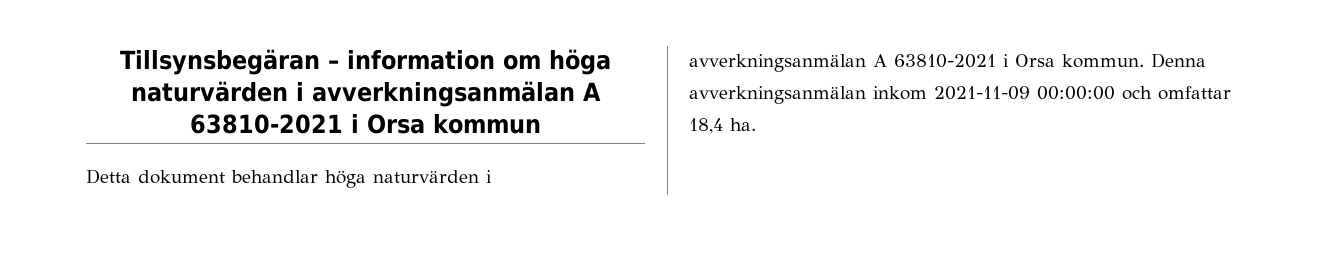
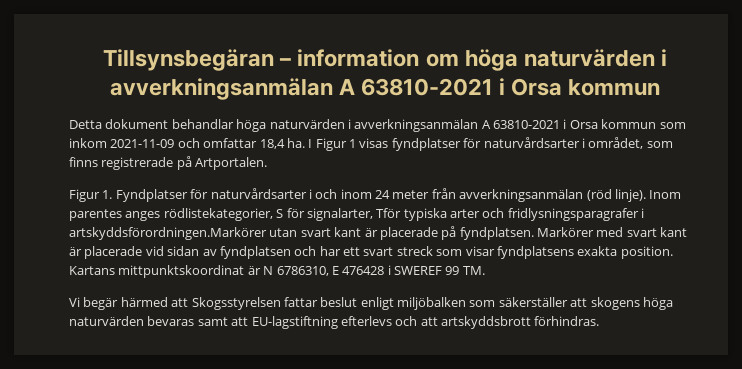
[1062,53,1206,68] [689,86,866,104] kommun. Denna avverkningsanmälan -> [601,119,686,129] kommun som
[1037,86,1115,100] 00:00:00 -> (175, 143) none
(756, 124) none -> [308,137,673,151] [69,156,268,170] [69,188,682,202] [69,208,645,221] [69,226,688,240] [69,246,673,259] [69,265,485,278] [69,297,673,310] [69,316,600,329] I Figur 1 visas fyndplatser för naturvårdsarter i området, som finns registrerade på Artportalen. // Figur 1. Fyndplatser för naturvårdsarter i och inom 24 meter från avverkningsanmälan (röd linje). Inom parentes anges rödlistekategorier, S för signalarter, Tför typiska arter och fridlysningsparagrafer i artskyddsförordningen.Markörer utan svart kant är placerade på fyndplatsen. Markörer med svart kant är placerade vid sidan av fyndplatsen och har ett svart streck som visar fyndplatsens exakta position. Kartans mittpunktskoordinat är N 6786310, E 476428 i SWEREF 99 TM. // Vi begär härmed att Skogsstyrelsen fattar beslut enligt miljöbalken som säkerställer att skogens höga naturvärden bevaras samt att EU-lagstiftning efterlevs och att artskyddsbrott förhindras.

